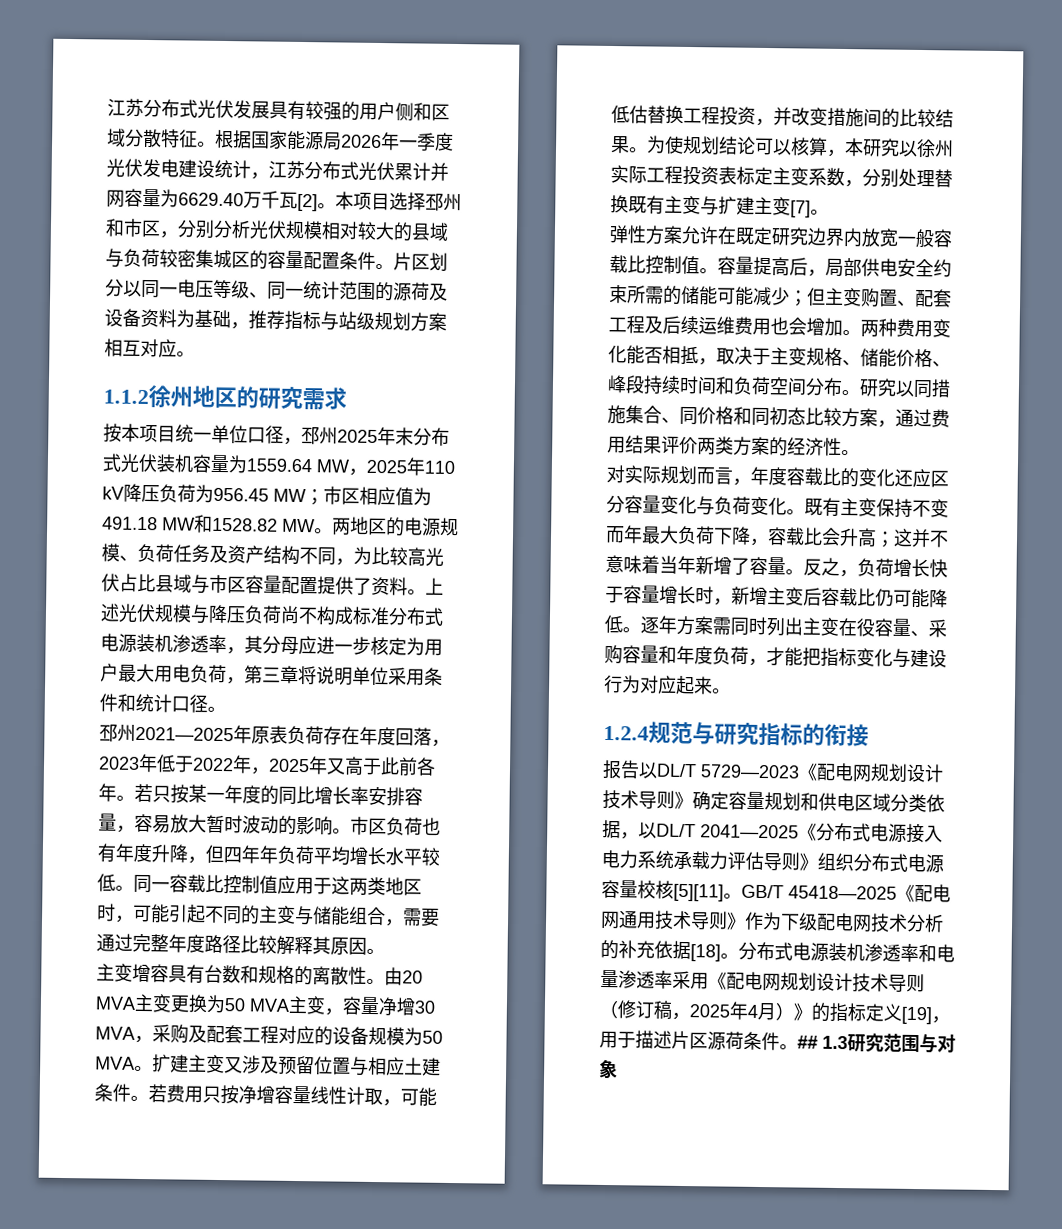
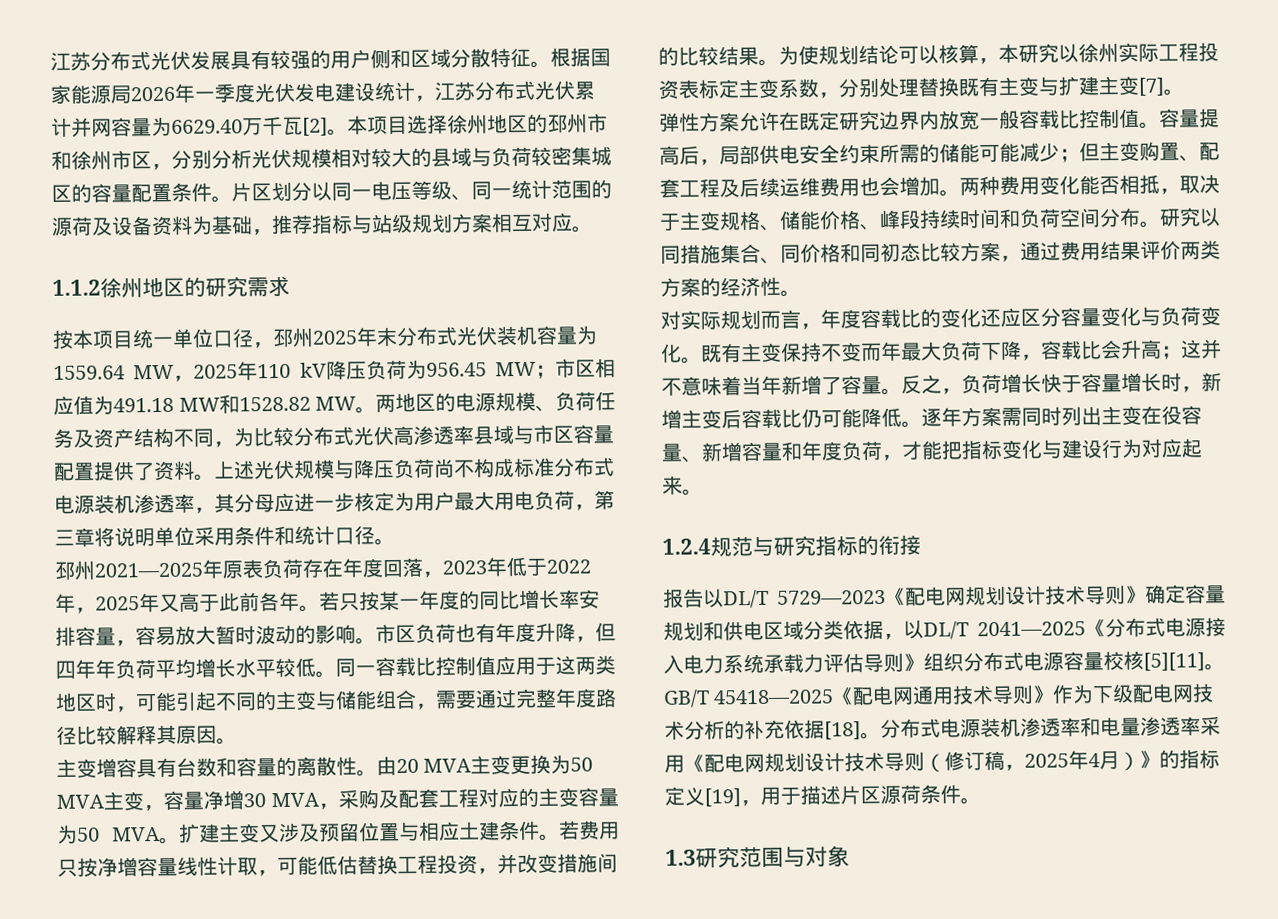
[425,192,462,212] [105,218,125,237] 邳州和 -> [447,113,608,135] [51,150,112,171] 徐州地区的邳州市和徐州
[407,547,444,567] [101,573,156,593] 高光伏占比 -> [293,425,474,446] 分布式光伏高渗透率
[258,965,295,984] 规格 -> [236,757,277,777] 容量
[332,1026,405,1046] 设备规模 -> [538,787,619,807] 主变容量
[928,619,947,638] [604,644,623,665] 采购 -> [701,442,743,462] 新增
[797,1035,818,1049] ## -> (981, 801) //

